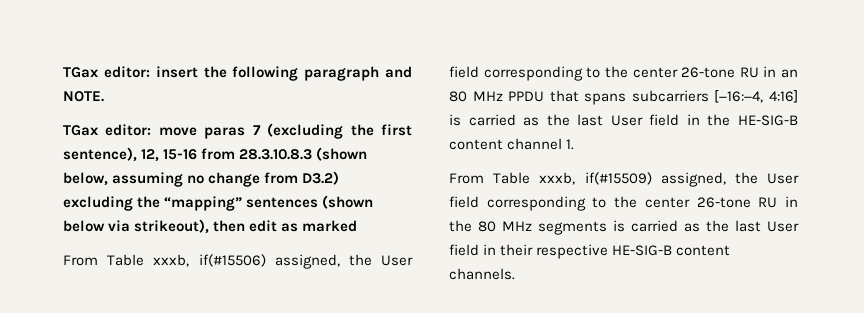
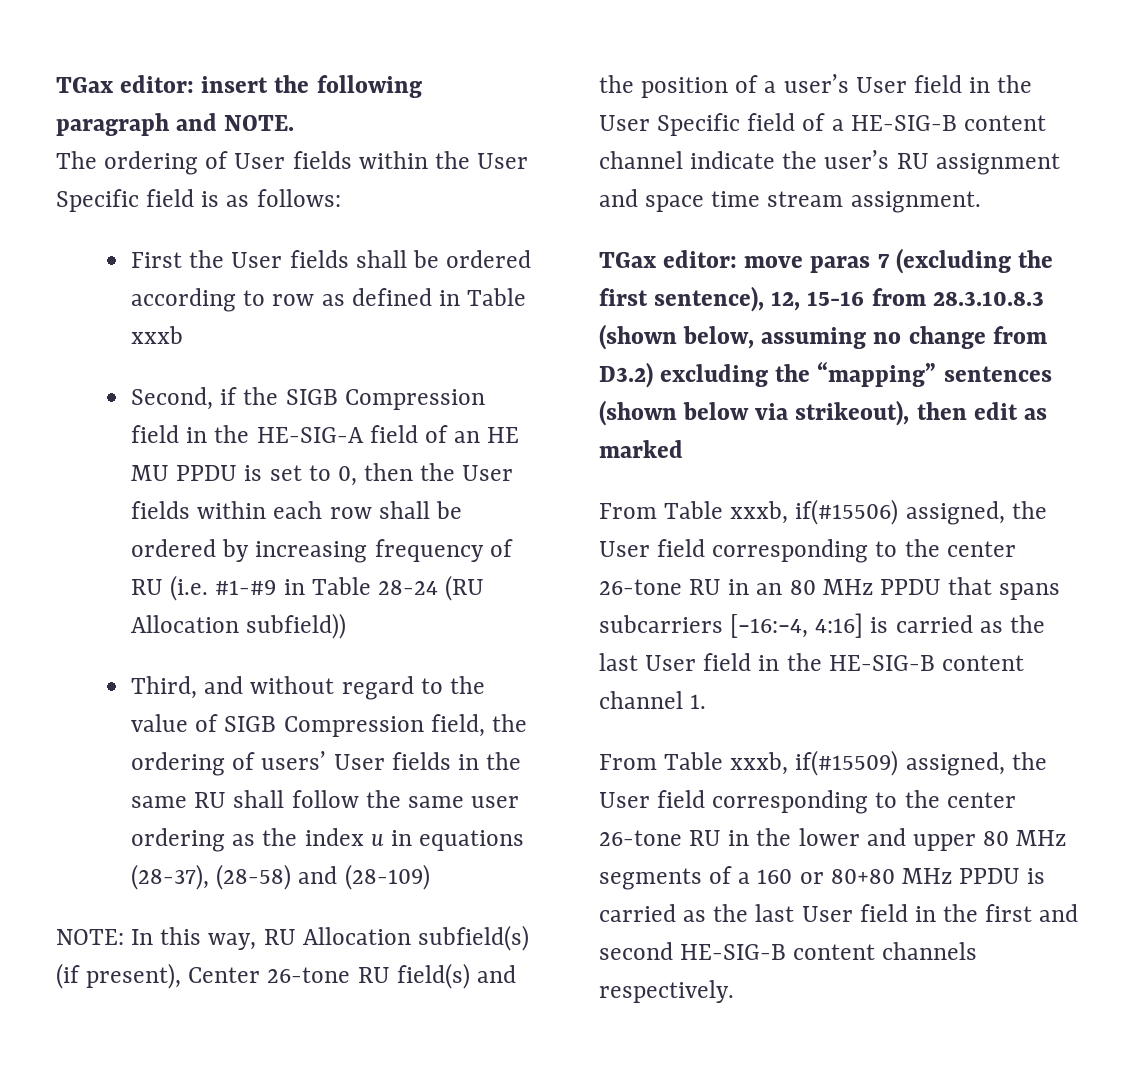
(104, 96) none -> [56,151,529,175] [56,189,341,212] [131,250,532,268] [131,288,527,312] [131,326,184,344] [131,387,485,410] [131,425,520,443] [131,463,514,486] [131,501,462,519] [131,539,513,563] [131,575,485,601] [131,613,347,639] [131,676,485,700] [131,714,527,737] [131,751,522,776] [131,790,520,808] [131,828,525,852] [131,864,430,890] [56,925,529,951] [56,963,516,989] [599,74,1033,98] [599,113,1046,136] [599,150,1060,175] [599,189,981,213] // The ordering of User fields within the User Specific field is as follows: // First the User fields shall be ordered according to row as defined in Table xxxb // Second, if the SIGB Compression field in the HE-SIG-A field of an HE MU PPDU is set to 0, then the User fields within each row shall be ordered by increasing frequency of RU (i.e. #1-#9 in Table 28-24 (RU Allocation subfield)) // Third, and without regard to the value of SIGB Compression field, the ordering of users’ User fields in the same RU shall follow the same user ordering as the index u in equations (28-37), (28-58) and (28-109) // NOTE: In this way, RU Allocation subfield(s) (if present), Center 26-tone RU field(s) and the position of a user’s User field in the User Specific field of a HE-SIG-B content channel indicate the user’s RU assignment and space time stream assignment.
[478,220,799,235] [449,244,731,259] [449,268,515,280] 80 MHz segments is carried as the last User field in their respective HE-SIG-B content channels. -> [798,828,1067,851] [599,866,1046,890] [599,904,1079,922] [599,942,978,960] [599,980,734,1003] lower and upper 80 MHz segments of a 160 or 80+80 MHz PPDU is carried as the last User field in the first and second HE-SIG-B content channels respectively.

